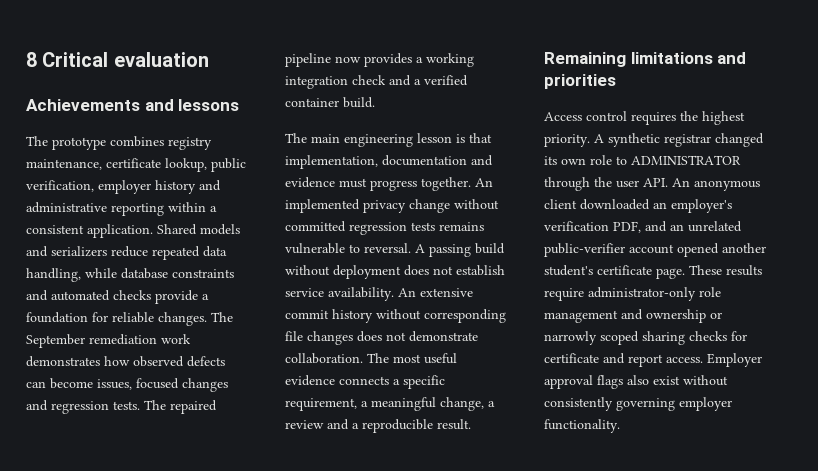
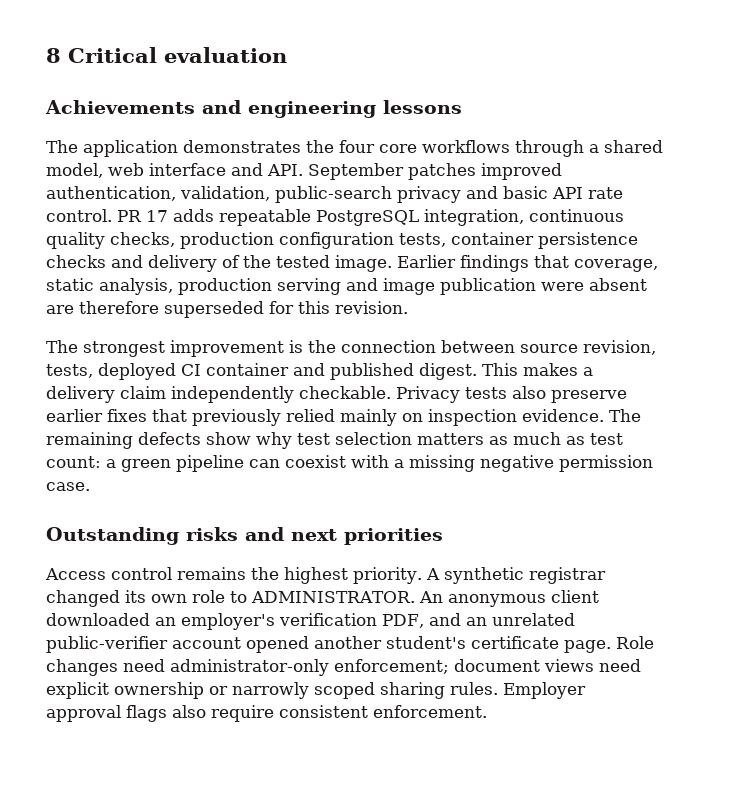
(174, 105) none -> [248,101,376,118] engineering
[52,136,212,150] [26,158,246,172] [26,180,221,194] [26,202,217,216] [26,224,240,238] [26,246,227,260] [26,268,234,282] [26,290,209,304] [26,312,233,326] [26,334,191,348] [26,356,225,367] [26,378,228,392] [26,400,217,414] [285,53,474,67] [285,75,468,89] [285,97,375,108] [285,133,492,147] [285,155,493,169] [285,177,493,191] [285,199,499,213] [285,221,484,235] [285,243,505,257] [285,265,505,279] [285,287,473,301] [285,309,506,323] [285,331,478,345] [285,353,457,364] [285,375,445,389] [285,397,495,411] [285,419,471,433] [544,52,747,67] prototype combines registry maintenance, certificate lookup, public verification, employer history and administrative reporting within a consistent application. Shared models and serializers reduce repeated data handling, while database constraints and automated checks provide a foundation for reliable changes. The September remediation work demonstrates how observed defects can become issues, focused changes and regression tests. The repaired pipeline now provides a working integration check and a verified container build. // The main engineering lesson is that implementation, documentation and evidence must progress together. An implemented privacy change without committed regression tests remains vulnerable to reversal. A passing build without deployment does not establish service availability. An extensive commit history without corresponding file changes does not demonstrate collaboration. The most useful evidence connects a specific requirement, a meaningful change, a review and a reproducible result. // Remaining limitations and -> [83,140,663,157] [46,163,562,180] [46,186,623,203] [46,209,624,226] [46,232,638,249] [46,255,658,272] [46,278,647,295] [46,301,408,318] [46,340,656,357] [46,363,593,380] [46,386,627,403] [46,409,641,426] [46,432,623,449] [46,455,653,472] [46,482,90,491] [46,527,337,545] application demonstrates the four core workflows through a shared model, web interface and API. September patches improved authentication, validation, public-search privacy and basic API rate control. PR 17 adds repeatable PostgreSQL integration, continuous quality checks, production configuration tests, container persistence checks and delivery of the tested image. Earlier findings that coverage, static analysis, production serving and image publication were absent are therefore superseded for this revision. // The strongest improvement is the connection between source revision, tests, deployed CI container and published digest. This makes a delivery claim independently checkable. Privacy tests also preserve earlier fixes that previously relied mainly on inspection evidence. The remaining defects show why test selection matters as much as test count: a green pipeline can coexist with a missing negative permission case. // Outstanding risks and next
[631,112,676,125] requires -> [177,567,246,580] remains
[631,155,741,165] [544,177,668,191] ADMINISTRATOR through the user API. -> [251,591,415,603] ADMINISTRATOR.
[689,265,762,276] [544,287,721,301] [544,309,643,323] These results require administrator-only role management and -> [616,636,654,649] [46,659,641,676] [46,682,109,699] Role changes need administrator-only enforcement; document views need explicit
[689,331,747,341] [544,353,762,367] [544,375,728,389] [544,397,732,411] [544,419,620,433] checks for certificate and report access. Employer approval flags also exist without consistently governing employer functionality. -> [450,682,586,699] [46,705,487,722] rules. Employer approval flags also require consistent enforcement.

